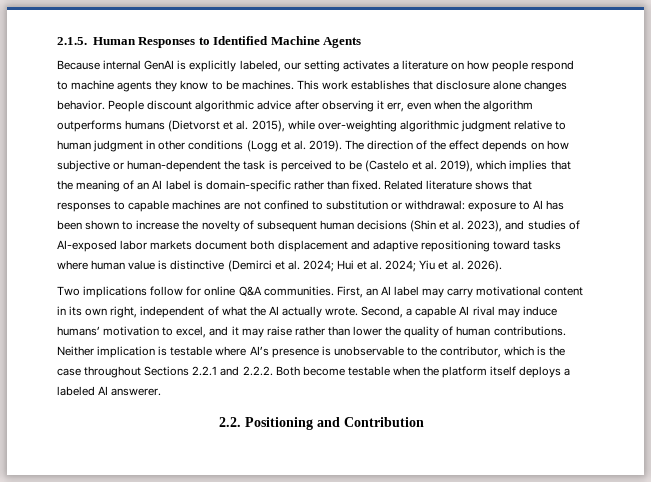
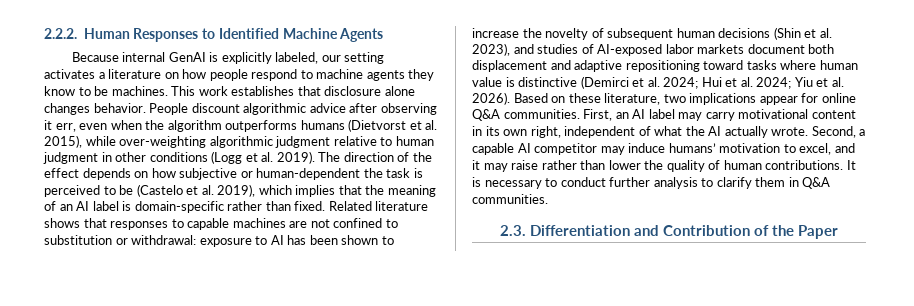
[57,37,87,45] 2.1.5. -> [44,28,77,39] 2.2.2.
[57,286,184,298] // Two implications follow -> [513,93,798,105] Based on these literature, two implications appear
[472,306,495,316] rival -> [534,143,598,155] competitor
[57,346,566,358] [57,366,571,378] [57,386,162,396] [219,417,424,430] Neither implication is testable where AI’s presence is unobservable to the contributor, which is the case throughout Sections 2.2.1 and 2.2.2. Both become testable when the platform itself deploys a labeled AI answerer. // 2.2. Positioning and Contribution -> [846,160,856,170] [472,177,831,189] [472,194,548,204] [499,225,839,239] It is necessary to conduct further analysis to clarify them in Q&A communities. // 2.3. Differentiation and Contribution of the Paper

